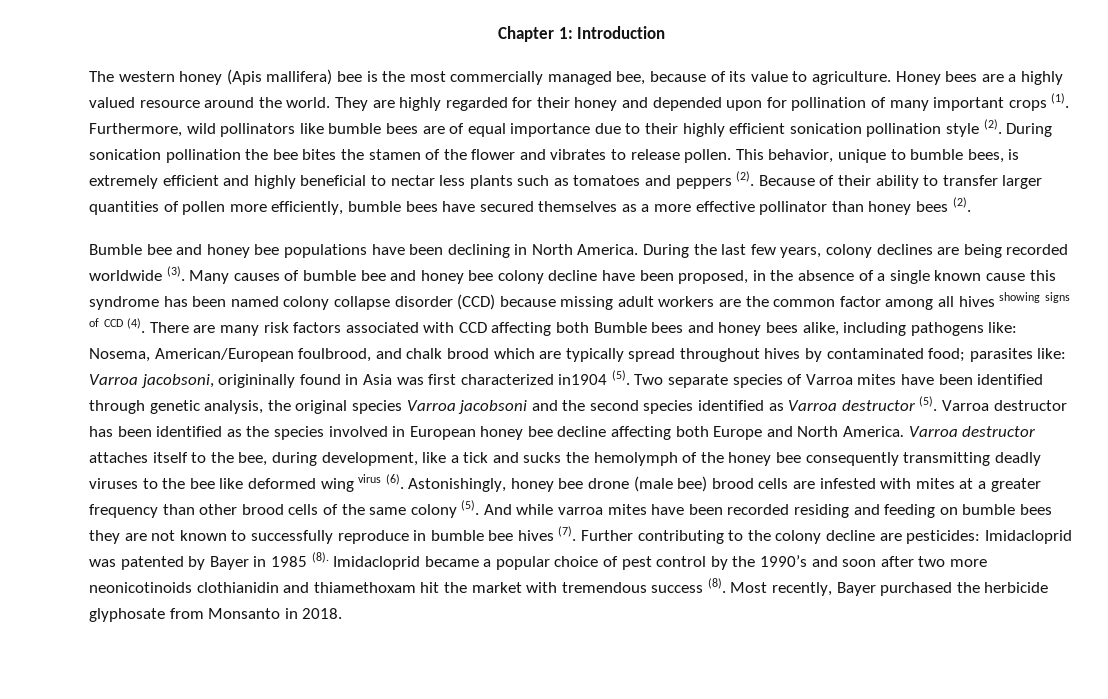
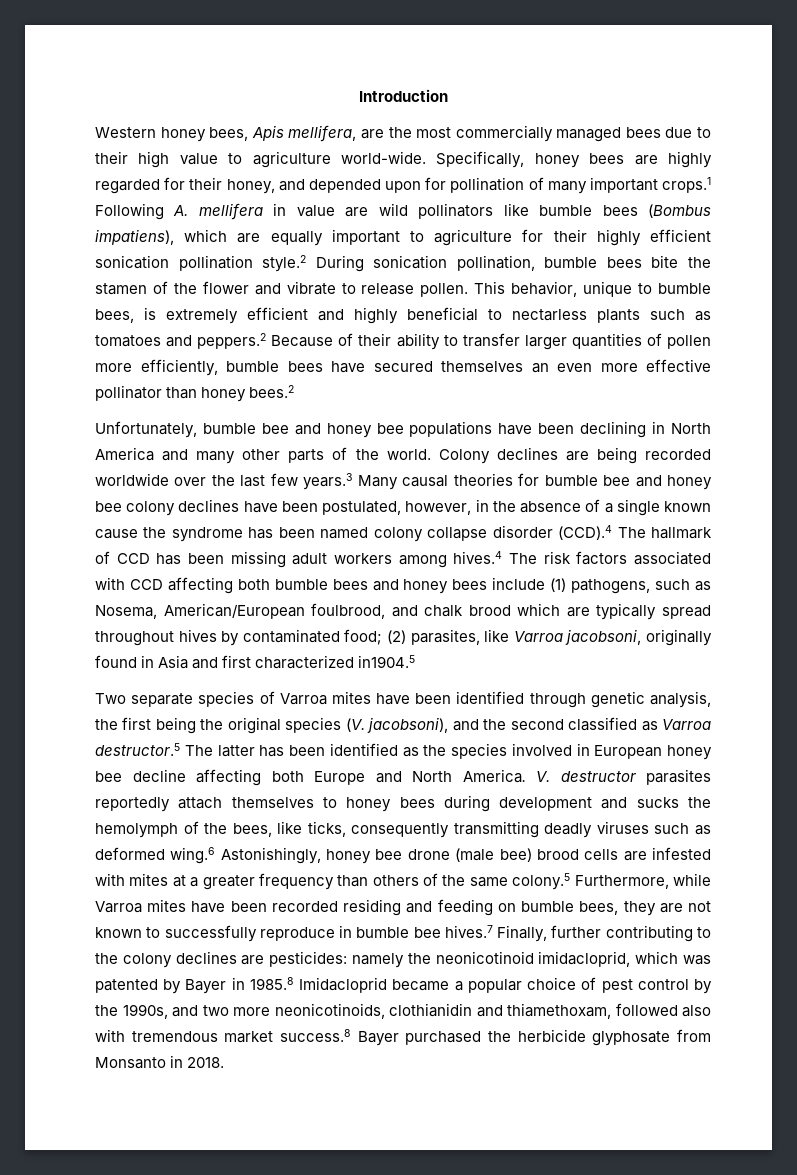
[497,26,573,42] Chapter 1: -> (358, 95) none
[89,69,1063,85] [89,97,368,111] The western honey (Apis mallifera) bee is the most commercially managed bee, because of its value to agriculture. Honey bees are a highly valued resource around the world. They -> [95,125,712,142] [95,151,625,168] Western honey bees, Apis mellifera, are the most commercially managed bees due to their high value to agriculture world-wide. Specifically, honey bees
[574,97,618,111] honey -> [226,179,275,194] honey,
[1008,93,1070,111] [89,123,182,137] crops (1). Furthermore, -> [662,177,712,193] [95,203,369,220] crops.1 Following A. mellifera in value are
[422,123,641,137] are of equal importance due to -> [648,204,711,218] [95,229,544,246] (Bombus impatiens), which are equally important to agriculture for
[946,119,1053,137] [89,149,337,163] style (2). During sonication pollination the bee bites -> [262,255,679,272] style.2 During sonication pollination, bumble bees bite
[550,149,607,160] vibrates -> [286,281,336,295] vibrate
[390,175,466,186] nectar less -> [512,309,587,321] nectarless
[675,171,755,189] peppers (2). -> [197,333,267,349] peppers.2
[621,204,650,212] as a -> [531,363,592,373] an even
[916,197,971,212] [89,244,142,255] bees (2). // Bumble -> [249,385,295,398] [95,421,256,438] bees.2 // Unfortunately, bumble
[577,244,873,258] America. During the last few years, colony -> [95,447,490,464] America and many other parts of the world. Colony
[166,266,300,284] (3). Many causes of -> [174,473,540,490] over the last few years.3 Many causal theories for
[548,270,749,284] decline have been proposed, -> [178,499,472,515] declines have been postulated, however,
[1029,270,1056,281] this -> [143,527,167,538] the
[457,292,1070,310] [89,318,259,336] (CCD) because missing adult workers are the common factor among all hives showing signs of CCD (4). There are many -> [558,525,713,540] [95,551,537,568] (CCD).4 The hallmark of CCD has been missing adult workers among hives.4 The
[593,322,647,333] Bumble -> [274,579,328,590] bumble
[802,322,1018,336] alike, including pathogens like: -> [492,577,711,594] include (1) pathogens, such as
[969,348,1067,362] parasites like: -> [387,629,510,645] (2) parasites, like
[218,374,296,388] origininally -> [646,629,713,646] originally
[396,377,424,385] was -> [192,657,219,669] and
[558,370,630,385] in1904 (5). -> [358,655,416,668] in1904.5 //
[295,396,1067,414] original species Varroa jacobsoni and the second species identified as Varroa destructor (5). Varroa destructor -> [122,717,711,734] [95,743,255,757] first being the original species (V. jacobsoni), and the second classified as Varroa destructor.5 The latter
[908,426,1036,437] [89,452,489,466] Varroa destructor attaches itself to the bee, during development, like a tick -> [536,769,711,785] [95,795,593,812] V. destructor parasites reportedly attach themselves to honey bees during development
[728,452,802,466] honey bee -> [232,821,346,837] bees, like ticks,
[142,474,404,492] to the bee like deformed wing virus (6). -> [654,823,711,835] [95,847,216,864] such as deformed wing.6
[199,500,604,518] other brood cells of the same colony (5). And while varroa -> [372,873,711,890] [95,901,142,913] others of the same colony.5 Furthermore, while Varroa
[1019,504,1052,515] bees -> [579,901,619,915] bees,
[517,526,634,541] hives (7). Further -> [444,925,602,942] hives.7 Finally, further
[826,530,876,541] decline -> [175,951,237,964] declines
[984,530,1072,544] Imidacloprid -> [352,951,679,968] namely the neonicotinoid imidacloprid, which
[270,552,329,567] 1985 (8). -> [249,977,294,990] 1985.8
[760,555,914,567] 1990’s and soon after -> [122,1004,198,1019] 1990s, and
[89,582,192,593] neonicotinoids -> [274,1003,385,1019] neonicotinoids,
[313,578,833,596] thiamethoxam hit the market with tremendous success (8). Most recently, -> [507,1003,711,1019] [95,1029,351,1043] thiamethoxam, followed also with tremendous market success.8

